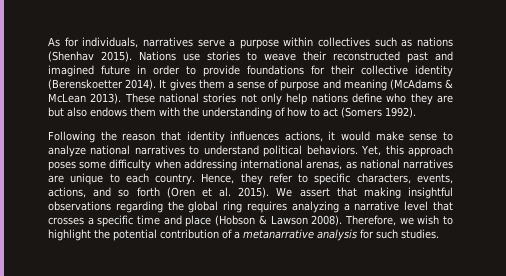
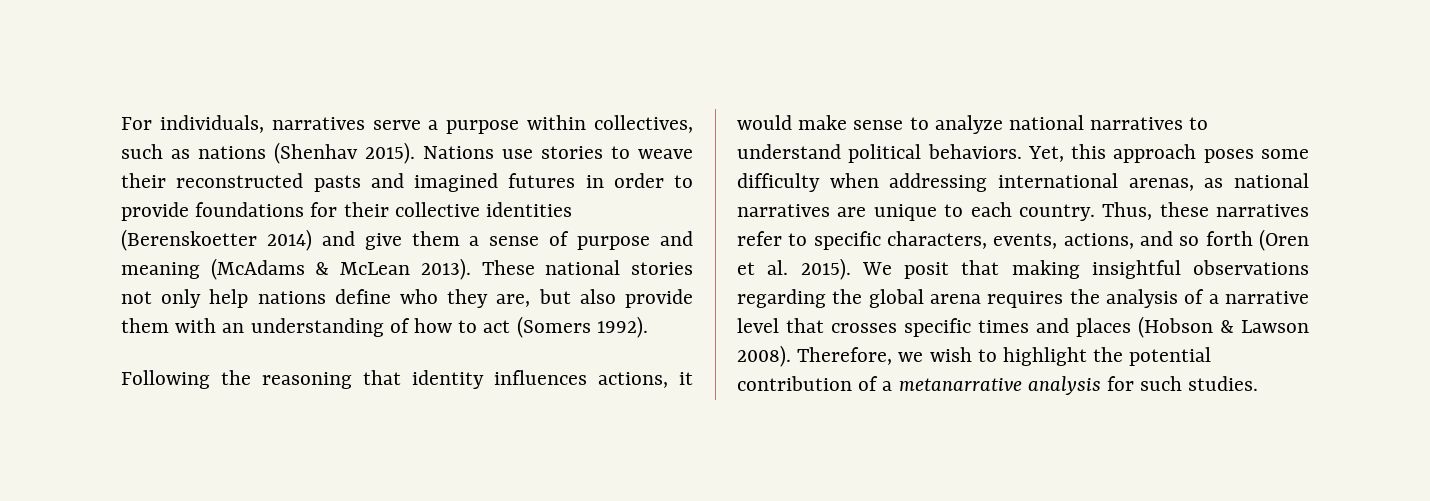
[48,37,79,47] As for -> [121,117,152,130] For
[318,37,371,47] collectives -> [593,115,693,133] collectives,
[407,52,428,63] past -> [313,175,361,192] pasts
[101,65,130,75] future -> [508,173,576,188] futures
[415,65,453,77] [48,79,196,91] identity (Berenskoetter 2014). It gives -> [486,202,573,217] [121,229,402,251] identities (Berenskoetter 2014) and give
[436,95,453,103] are -> [496,294,531,307] are,
[90,107,127,117] endows -> [624,289,693,308] provide
[183,107,199,117] the -> [222,323,245,333] an
[122,133,156,141] reason -> [262,372,352,389] reasoning
[201,173,263,185] Hence, they -> [1102,202,1309,220] Thus, these narratives
[299,188,330,197] assert -> [904,262,949,279] posit
[223,201,339,213] ring requires analyzing -> [930,289,1205,308] arena requires the analysis of
[87,215,212,227] a specific time and place -> [904,318,1131,337] specific times and places

